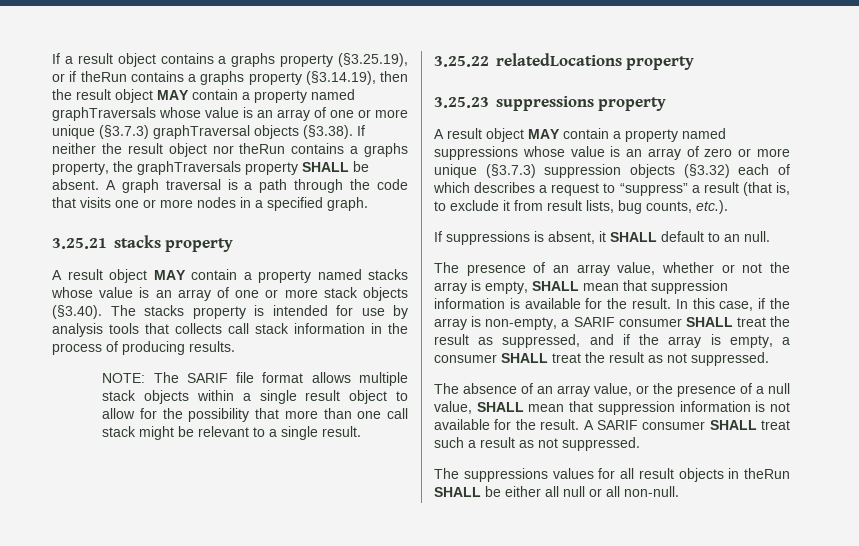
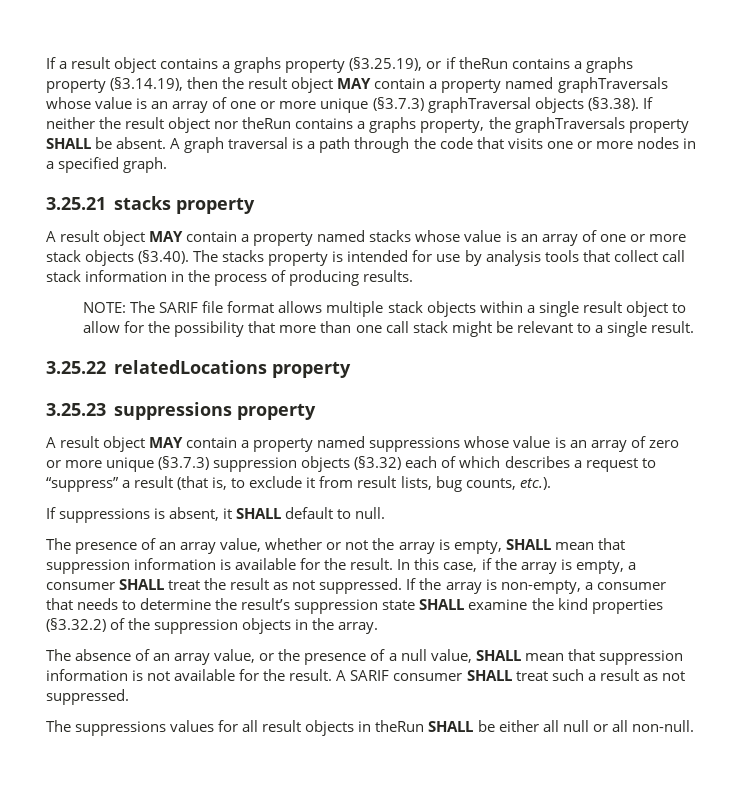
[175,323,222,334] collects -> [613,250,658,262] collect
[724,234,740,242] an -> (352, 514) none
[485,316,790,330] [434,334,721,348] non-empty, a SARIF consumer SHALL treat the result as suppressed, and if the array is -> (572, 564) none
(769, 359) none -> [406,578,666,594] [46,598,663,614] [46,618,379,634] If the array is non-empty, a consumer that needs to determine the result’s suppression state SHALL examine the kind properties (§3.32.2) of the suppression objects in the array.

